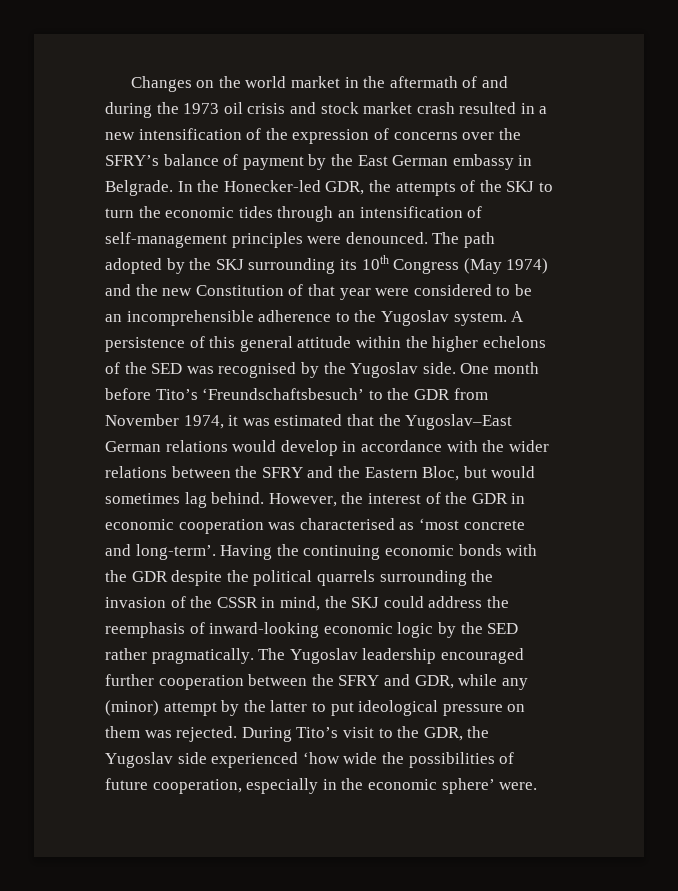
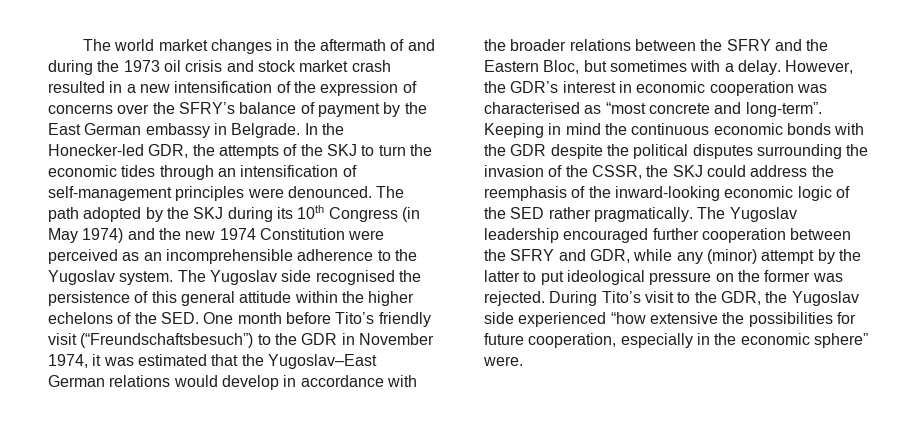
[130,76,241,92] Changes on the -> [83,39,112,51] The
(340, 82) none -> [211,39,273,54] changes
[248,258,336,274] surrounding -> [227,207,273,222] during
[463,258,502,274] (May -> [401,207,420,222] [48,228,78,243] (in May
[195,284,532,300] Constitution of that year were considered to be -> [219,228,385,240] [48,249,140,264] 1974 Constitution were perceived as
[511,311,525,322] A -> [177,270,421,285] The Yugoslav side recognised the
[151,362,456,378] SED was recognised by the Yugoslav side. -> [160,312,199,324] SED.
[202,388,365,400] ‘Freundschaftsbesuch’ -> [378,312,431,327] [48,333,254,348] friendly visit (“Freundschaftsbesuch”)
[453,388,488,400] from -> [341,333,355,345] in
[508,440,549,452] wider -> [510,39,567,51] broader
[491,466,536,478] [105,492,508,508] would sometimes lag behind. However, the interest of the GDR -> [609,60,854,75] [484,81,616,93] sometimes with a delay. However, the GDR’s interest
[418,518,459,530] ‘most -> [605,102,646,114] “most
[135,544,381,560] long-term’. Having the continuing -> [745,102,822,117] [484,123,710,138] long-term”. Keeping in mind the continuous
[316,570,375,586] quarrels -> [692,144,753,159] disputes
[216,596,320,611] CSSR in mind, -> [591,165,642,179] CSSR,
(205, 628) none -> [588,186,611,198] the
[437,622,456,638] by -> [835,186,850,198] of
[105,726,140,738] them -> [737,270,811,282] the former
[302,752,378,764] ‘how wide -> [610,312,718,324] “how extensive
[499,752,515,764] of -> [836,312,856,324] for
[441,778,495,794] sphere’ -> [813,333,868,348] sphere”

